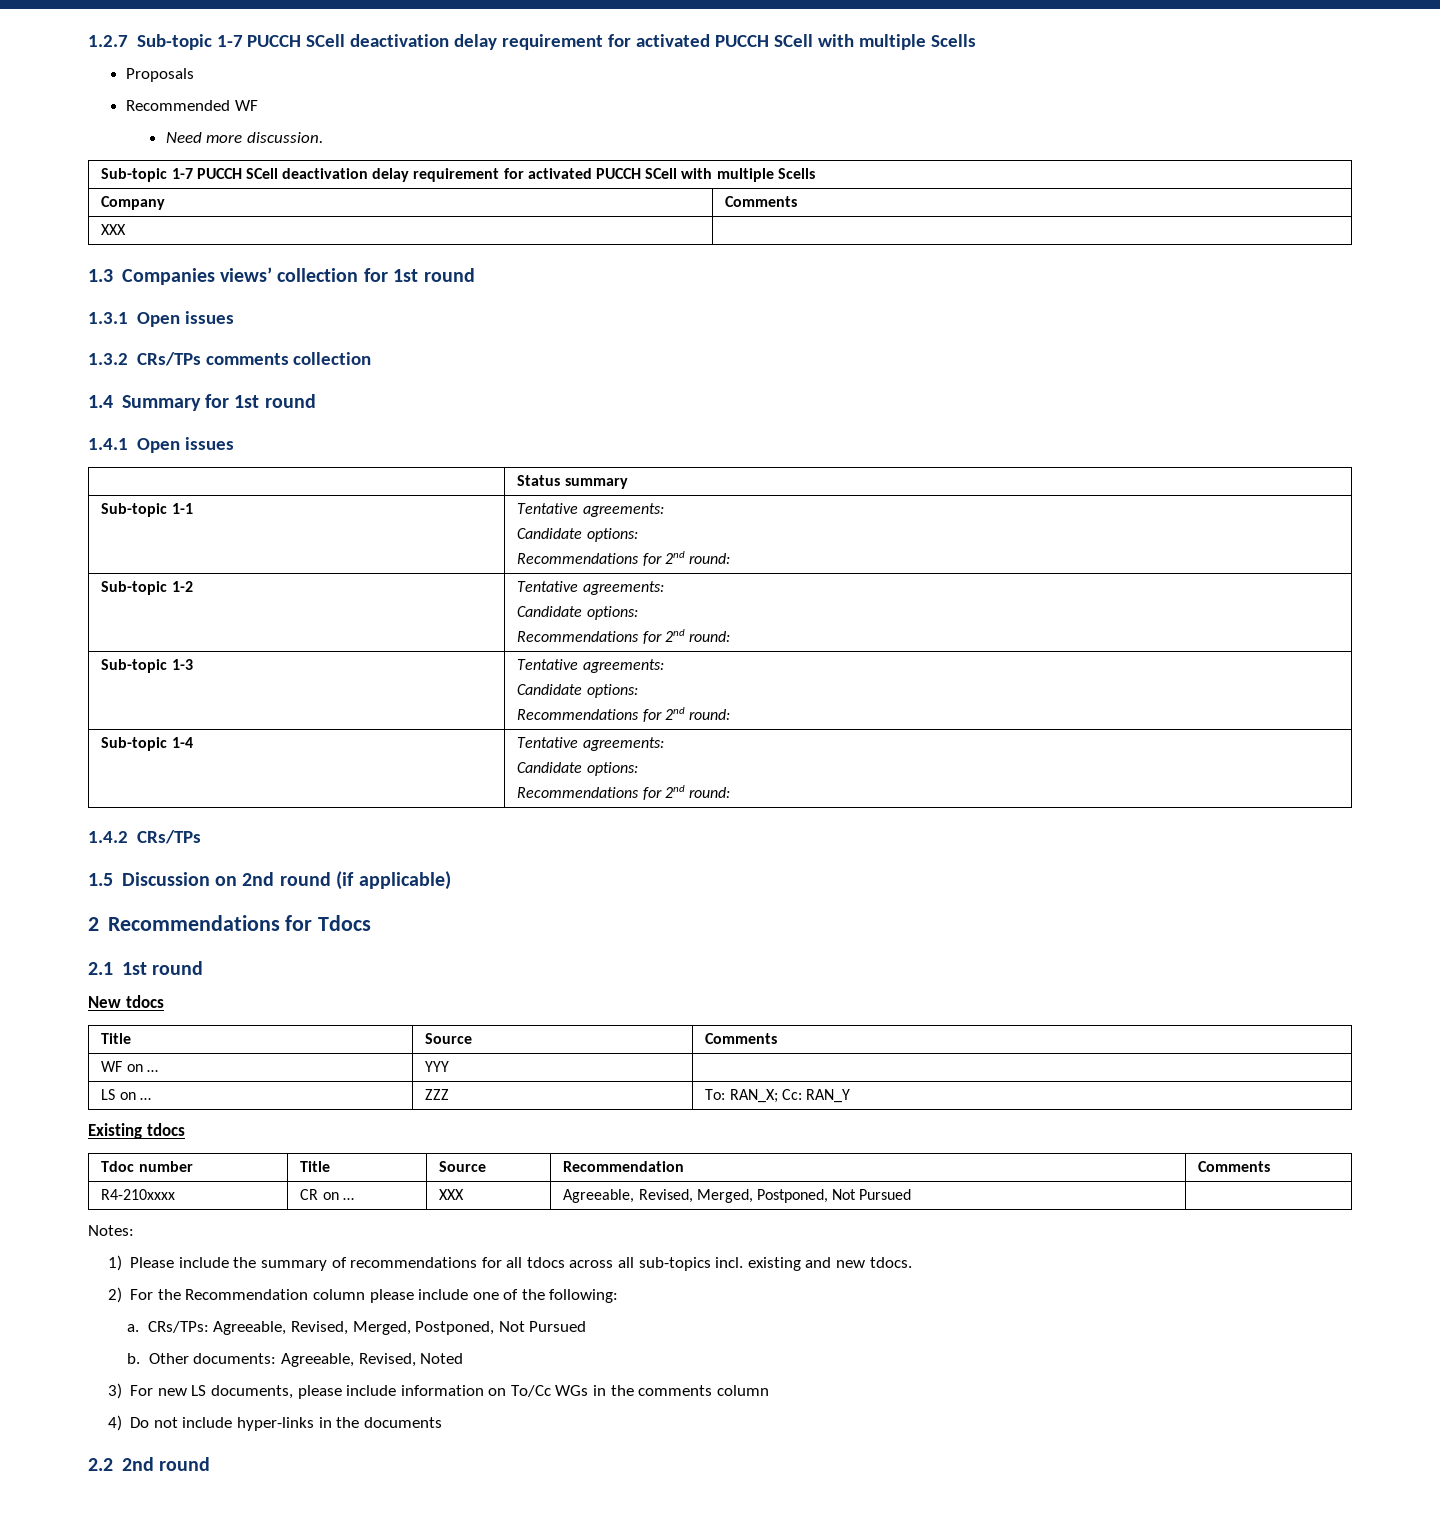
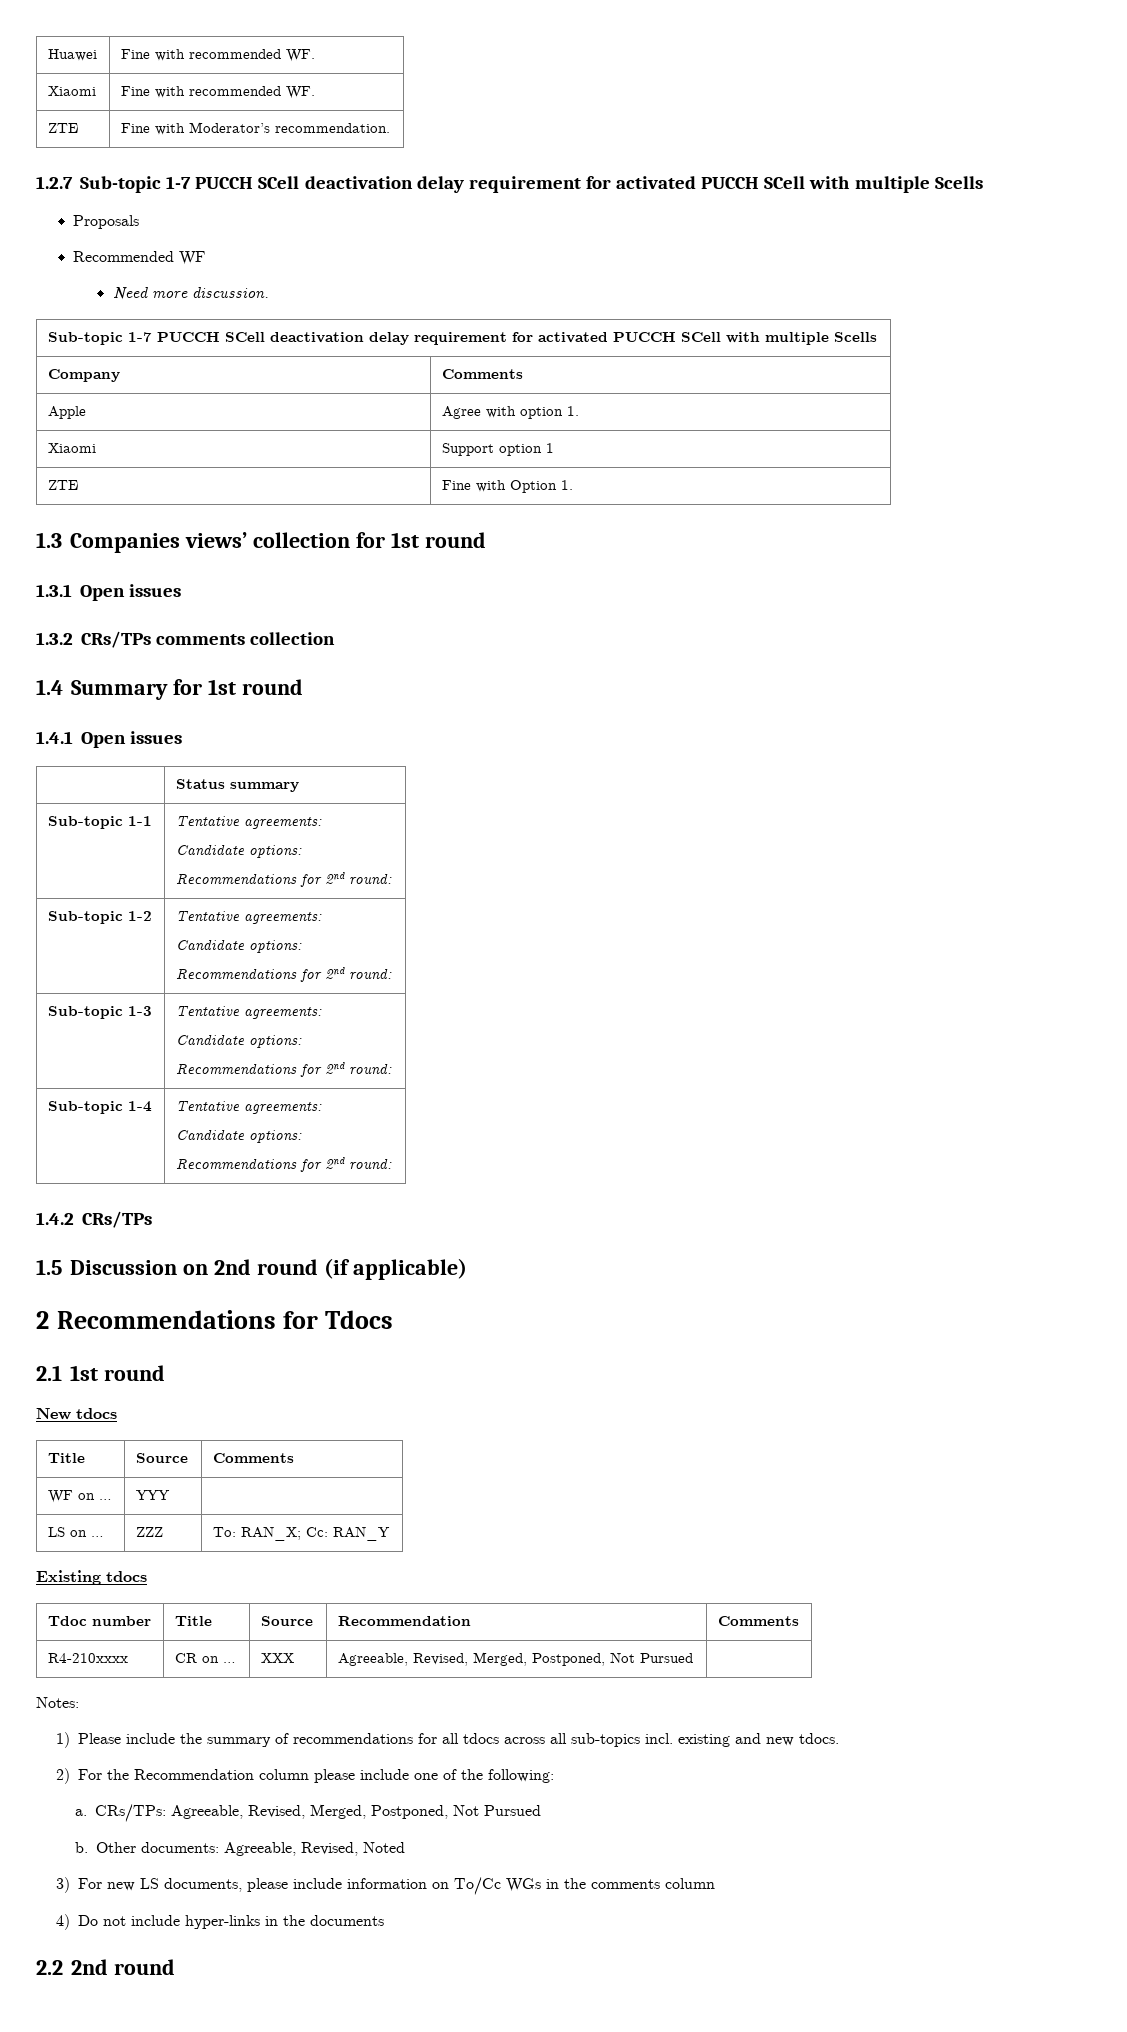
(88, 41) none -> [47,49,97,61] [120,49,315,62] [47,86,96,96] [120,86,315,99] [47,123,78,133] [120,122,390,135] Huawei | Fine with recommended WF. // Xiaomi | Fine with recommended WF. // ZTE | Fine with Moderator’s recommendation. //
[101,224,127,235] XXX | -> [47,406,86,419] [441,406,579,419] [47,443,96,453] [441,443,554,456] [47,480,78,490] [441,480,573,493] Apple | Agree with option 1. // Xiaomi | Support option 1 // ZTE | Fine with Option 1.

